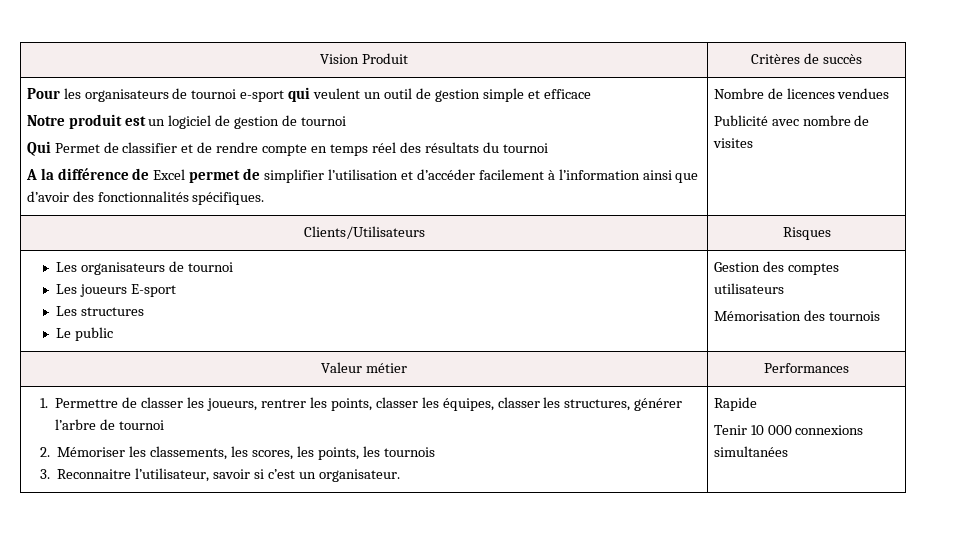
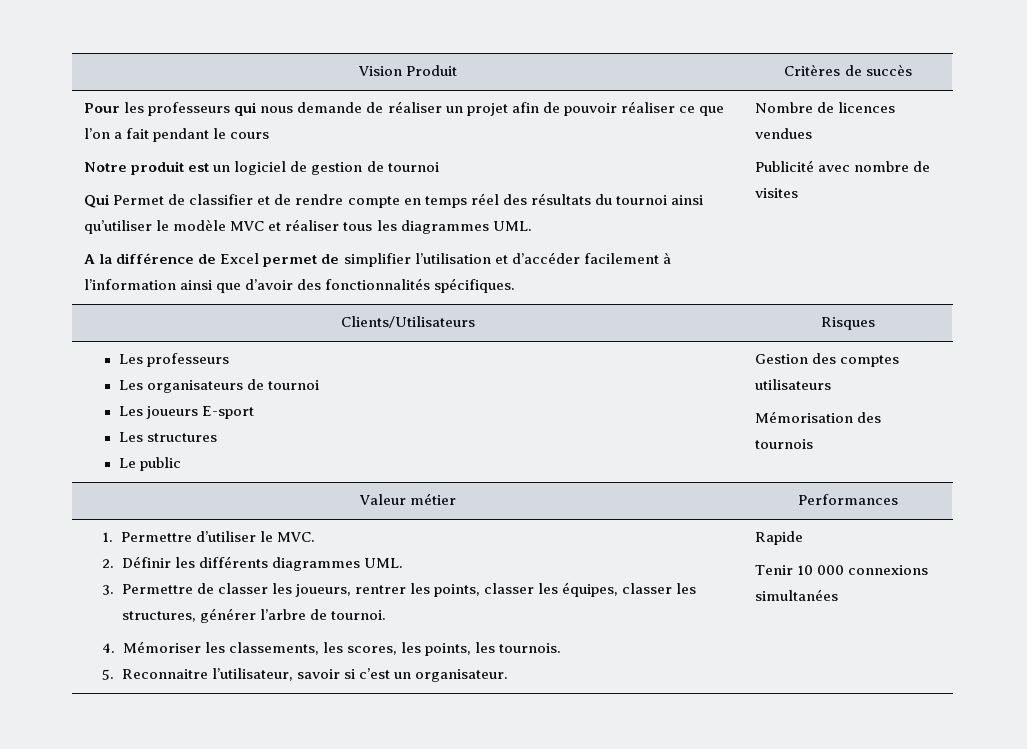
[84,87,591,102] organisateurs de tournoi e-sport qui veulent un outil de gestion simple et efficace -> [148,101,724,116] [84,128,270,142] professeurs qui nous demande de réaliser un projet afin de pouvoir réaliser ce que l’on a fait pendant le cours
(548, 148) none -> [670,195,703,205] [84,219,532,234] ainsi qu’utiliser le modèle MVC et réaliser tous les diagrammes UML.
(78, 267) none -> [146,353,229,367] [118,380,143,390] professeurs // Les
(119, 403) none -> [195,531,315,542] [102,556,404,571] [102,584,193,595] d’utiliser le MVC. // 2. Définir les différents diagrammes UML. // 3. Permettre
[119,420,165,430] [40,447,51,457] tournoi // 2. -> [331,610,387,620] [102,643,116,653] tournoi. // 4.
[383,447,435,457] [40,469,51,479] tournois // 3. -> [499,643,562,653] [102,669,115,680] tournois. // 5.

